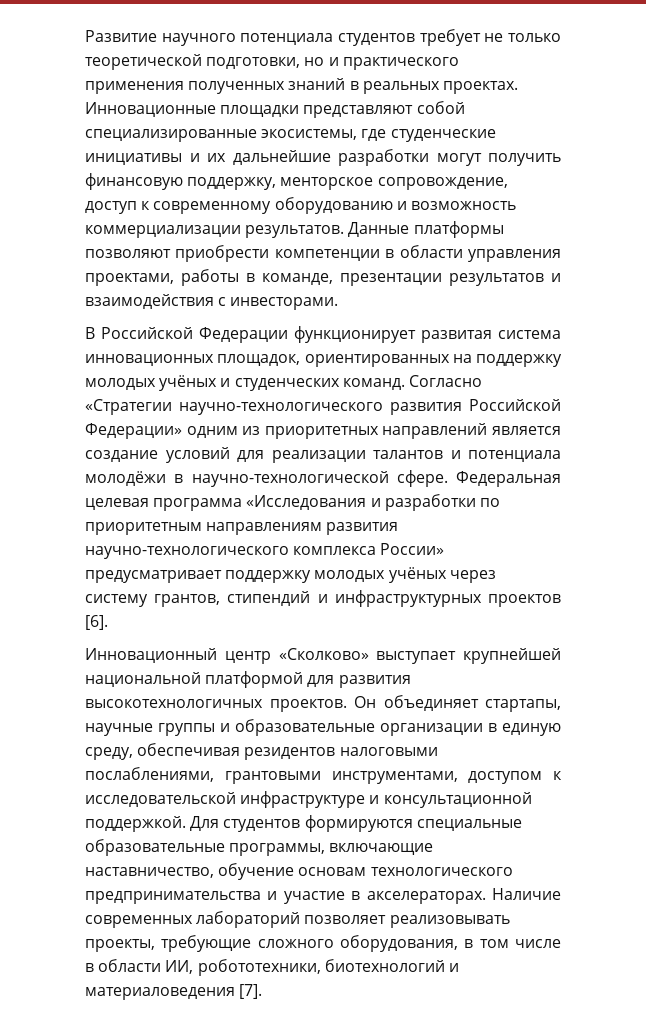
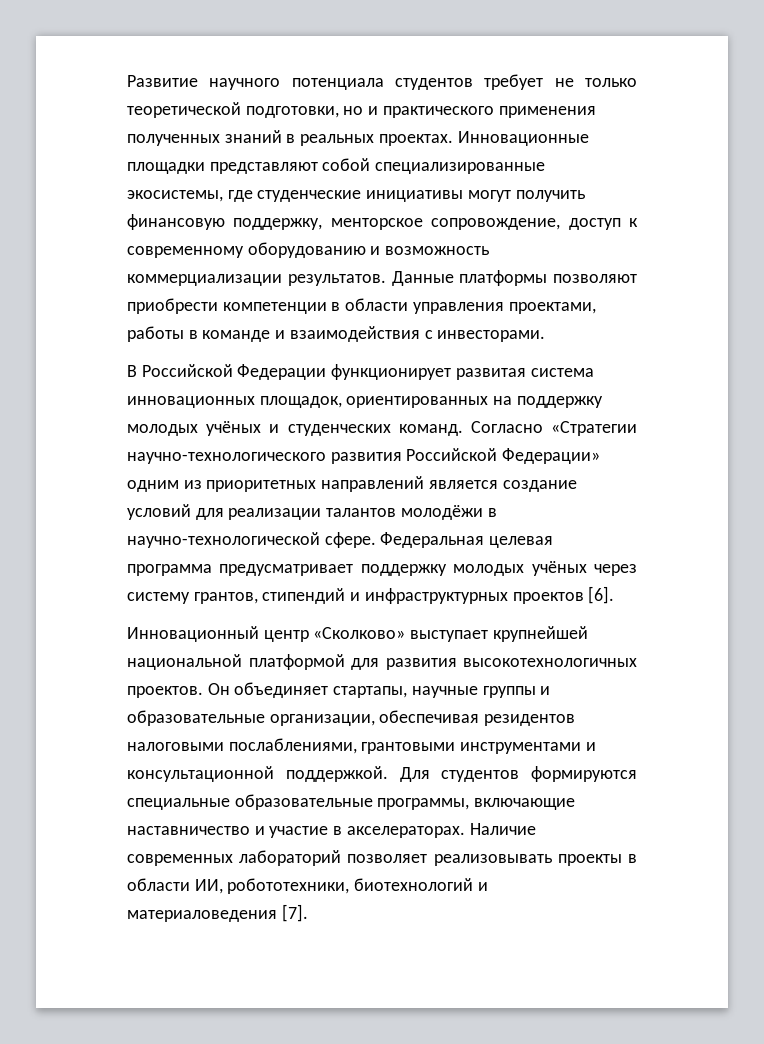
[189,149,429,166] и их дальнейшие разработки -> (464, 196) none
[262,273,544,286] команде, презентации результатов -> [202,330,271,342] команде
[450,450,561,462] и потенциала -> (397, 512) none
[246,494,500,511] [85,522,399,535] [85,543,445,559] «Исследования и разработки по приоритетным направлениям развития научно-технологического комплекса России» -> (212, 570) none
[380,723,561,736] [85,747,133,760] организации в единую среду, -> [269,714,375,726] организации,
[331,771,562,784] [85,791,366,808] инструментами, доступом к исследовательской инфраструктуре -> [460,742,582,754] инструментами
[85,863,513,880] [85,891,261,904] наставничество, обучение основам технологического предпринимательства -> [127,826,250,835] наставничество
[85,935,561,952] проекты, требующие сложного оборудования, в том числе -> [557,854,622,866] проекты

